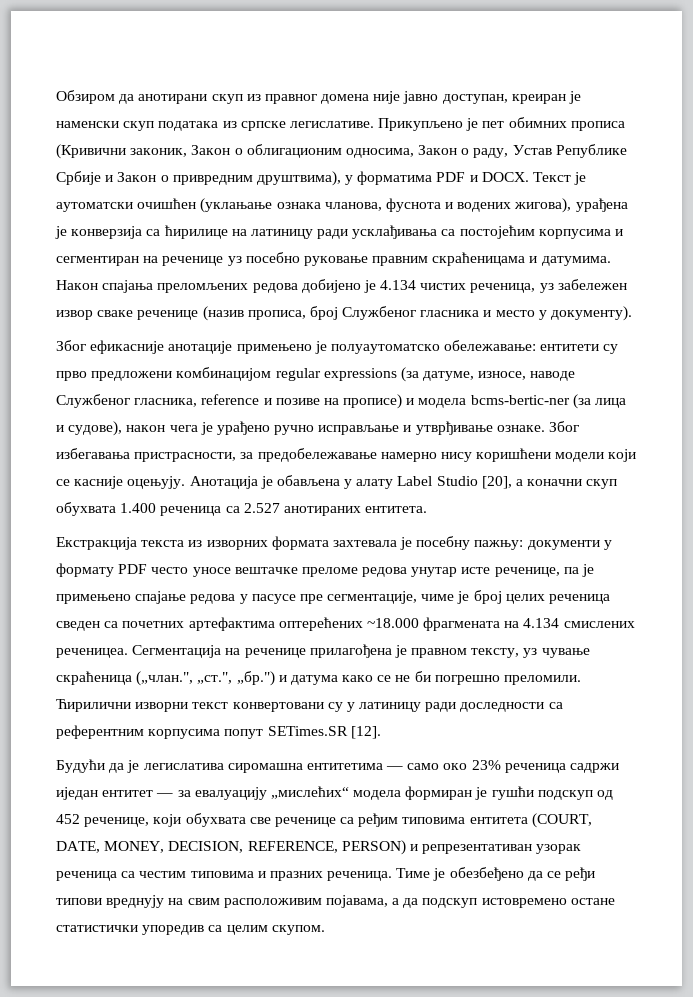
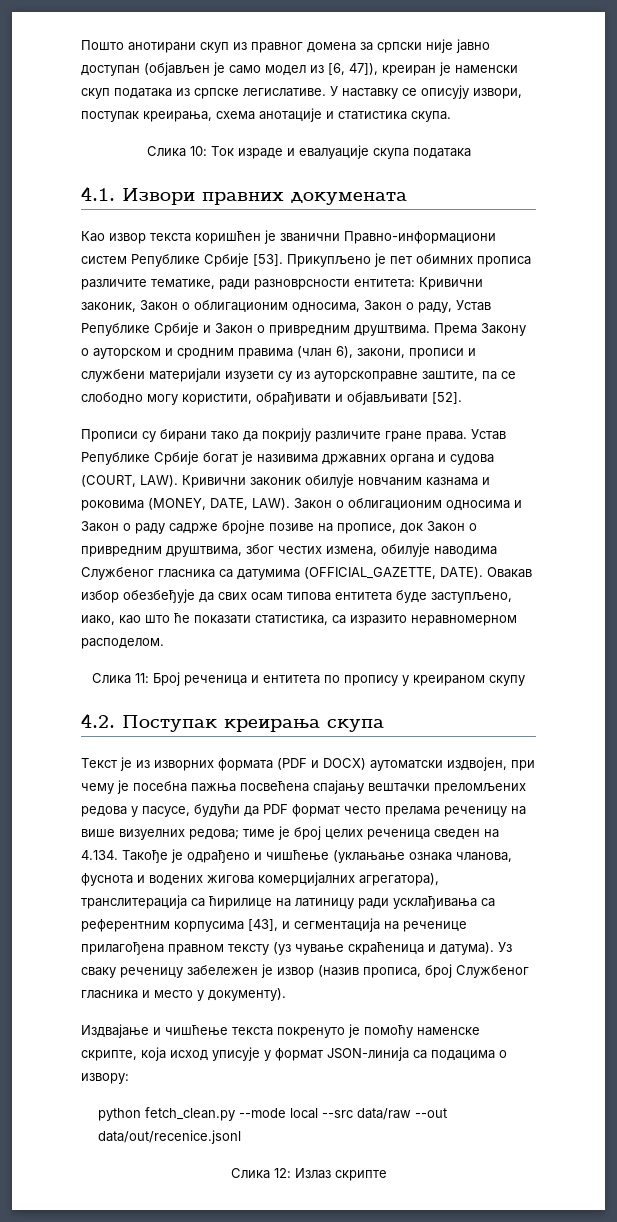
[56,90,135,104] Обзиром да -> [81,40,124,50] Пошто
[373,91,508,104] није јавно доступан, -> [360,39,490,53] [81,62,378,76] за српски није јавно доступан (објављен је само модел из [6, 47]),
(374, 124) none -> [330,85,522,99] [81,108,451,122] [146,145,471,159] [81,186,407,205] [81,230,496,244] [81,253,283,267] У наставку се описују извори, поступак креирања, схема анотације и статистика скупа. // Слика 10: Ток израде и евалуације скупа података // 4.1. Извори правних докумената // Као извор текста коришћен је званични Правно-информациони систем Републике Србије [53].
[56,144,126,159] (Кривични -> [81,277,483,290] различите тематике, ради разноврсности ентитета: Кривични
[256,171,587,186] [56,198,197,212] друштвима), у форматима PDF и DOCX. Текст је аутоматски очишћен -> [354,323,526,336] [81,346,476,359] [81,368,516,382] [81,391,462,405] [81,428,506,442] [81,451,494,465] [81,474,490,488] [81,498,522,511] [81,520,477,534] [81,543,497,557] [81,567,532,580] [81,589,512,603] [81,613,517,626] [81,638,164,649] [92,672,525,686] [81,713,384,732] [81,757,535,771] [81,780,526,794] [81,804,526,817] [81,826,499,840] [81,849,329,863] друштвима. Према Закону о ауторском и сродним правима (члан 6), закони, прописи и службени материјали изузети су из ауторскоправне заштите, па се слободно могу користити, обрађивати и објављивати [52]. // Прописи су бирани тако да покрију различите гране права. Устав Републике Србије богат је називима државних органа и судова (COURT, LAW). Кривични законик обилује новчаним казнама и роковима (MONEY, DATE, LAW). Закон о облигационим односима и Закон о раду садрже бројне позиве на прописе, док Закон о привредним друштвима, због честих измена, обилује наводима Службеног гласника са датумима (OFFICIAL_GAZETTE, DATE). Овакав избор обезбеђује да свих осам типова ентитета буде заступљено, иако, као што ће показати статистика, са изразито неравномерном расподелом. // Слика 11: Број реченица и ентитета по пропису у креираном скупу // 4.2. Поступак креирања скупа // Текст је из изворних формата (PDF и DOCX) аутоматски издвојен, при чему је посебна пажња посвећена спајању вештачки преломљених редова у пасусе, будући да PDF формат често прелама реченицу на више визуелних редова; тиме је број целих реченица сведен на 4.134. Такође је одрађено и чишћење
[514,198,628,213] [55,226,143,239] жигова), урађена је конверзија -> [207,872,439,886] [81,895,187,909] жигова комерцијалних агрегатора), транслитерација
[459,225,624,239] [56,252,611,266] [56,279,627,293] [56,310,199,320] постојећим корпусима и сегментиран на реченице уз посебно руковање правним скраћеницама и датумима. Након спајања преломљених редова добијено је 4.134 чистих реченица, уз забележен извор сваке реченице -> [81,918,467,932] [81,942,512,955] [81,964,314,978] референтним корпусима [43], и сегментација на реченице прилагођена правном тексту (уз чување скраћеница и датума). Уз сваку реченицу забележен је извор
[56,340,619,354] [56,367,576,382] [56,394,627,409] [56,421,580,436] [56,448,637,462] [56,475,618,489] [56,502,428,516] [56,536,612,550] [56,563,595,577] [56,590,611,604] [56,617,635,631] [56,644,590,658] [56,671,582,686] [56,699,563,712] [56,725,381,739] [56,759,620,773] [56,786,614,800] [56,813,592,828] [56,840,582,855] [56,867,596,881] [56,895,615,908] [56,925,325,935] Због ефикасније анотације примењено је полуаутоматско обележавање: ентитети су прво предложени комбинацијом regular expressions (за датуме, износе, наводе Службеног гласника, reference и позиве на прописе) и модела bcms-bertic-ner (за лица и судове), након чега је урађено ручно исправљање и утврђивање ознаке. Због избегавања пристрасности, за предобележавање намерно нису коришћени модели који се касније оцењују. Анотација је обављена у алату Label Studio [20], а коначни скуп обухвата 1.400 реченица са 2.527 анотираних ентитета. // Екстракција текста из изворних формата захтевала је посебну пажњу: документи у формату PDF често уносе вештачке преломе редова унутар исте реченице, па је примењено спајање редова у пасусе пре сегментације, чиме је број целих реченица сведен са почетних артефактима оптерећених ~18.000 фрагмената на 4.134 смислених реченицеа. Сегментација на реченице прилагођена је правном тексту, уз чување скраћеница („члан.", „ст.", „бр.") и датума како се не би погрешно преломили. Ћирилични изворни текст конвертовани су у латиницу ради доследности са референтним корпусима попут SETimes.SR [12]. // Будући да је легислатива сиромашна ентитетима — само око 23% реченица садржи иједан ентитет — за евалуацију „мислећих“ модела формиран је гушћи подскуп од 452 реченице, који обухвата све реченице са ређим типовима ентитета (COURT, DATE, MONEY, DECISION, REFERENCE, PERSON) и репрезентативан узорак реченица са честим типовима и празних реченица. Тиме је обезбеђено да се ређи типови вреднују на свим расположивим појавама, а да подскуп истовремено остане статистички упоредив са целим скупом. -> [81,1024,480,1038] [81,1047,507,1061] [81,1073,129,1084] [97,1107,447,1121] [97,1130,241,1144] [230,1168,387,1181] Издвајање и чишћење текста покренуто је помоћу наменске скрипте, која исход уписује у формат JSON-линија са подацима о извору: // python fetch_clean.py --mode local --src data/raw --out data/out/recenice.jsonl // Слика 12: Излаз скрипте

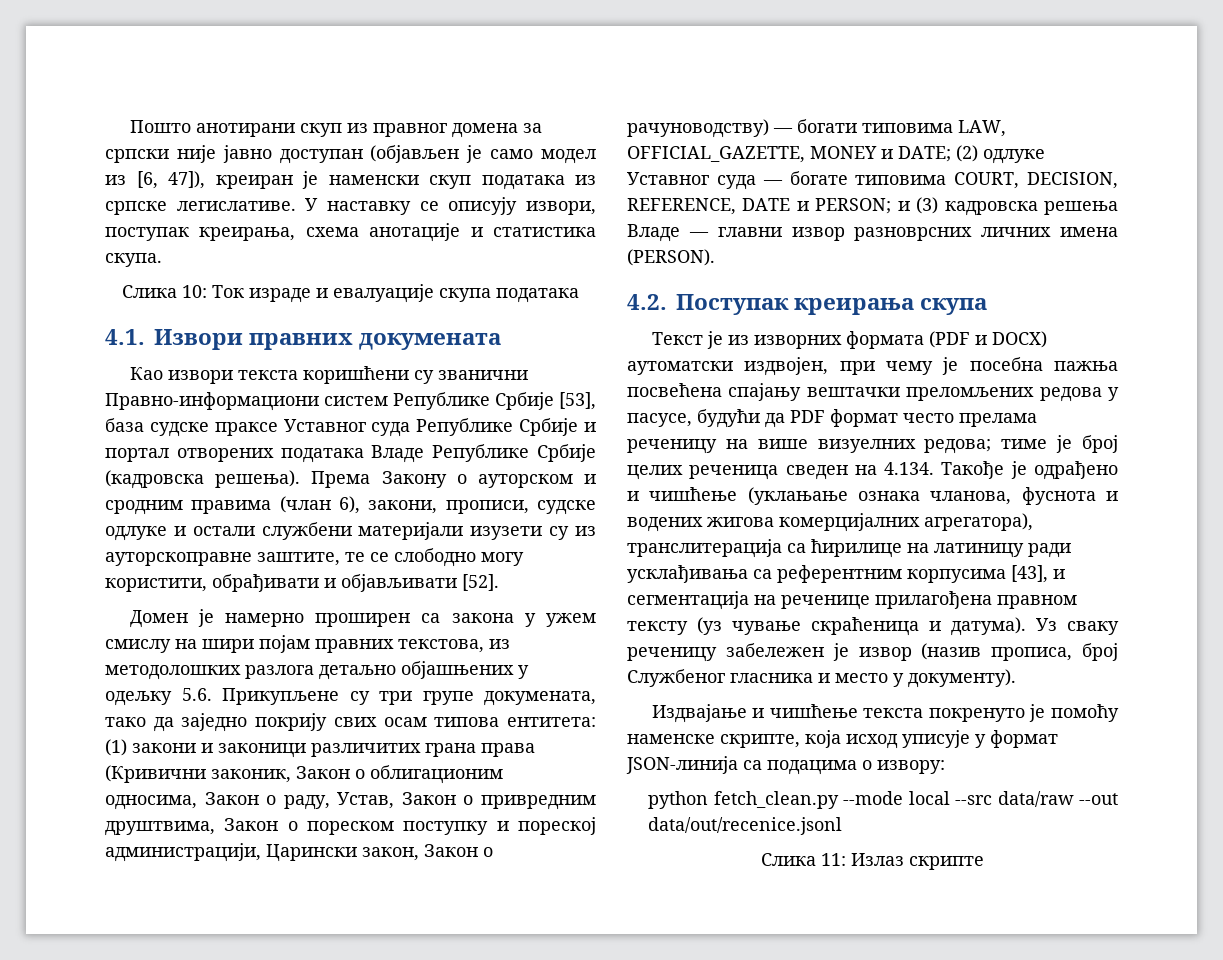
[109,230,276,244] извор текста коришћен је -> [167,366,434,384] извори текста коришћени су
[253,253,531,267] [81,277,483,290] [81,300,491,313] [81,322,430,336] [53]. Прикупљено је пет обимних прописа различите тематике, ради разноврсности ентитета: Кривични законик, Закон о облигационим односима, Закон о раду, Устав Републике Србије и Закон о привредним друштвима. -> [559,392,596,410] [105,418,596,437] [105,444,596,463] [105,470,301,489] [53], база судске праксе Уставног суда Републике Србије и портал отворених података Владе Републике Србије (кадровска решења).
[409,348,476,359] прописи и -> [445,500,596,515] [105,526,255,541] прописи, судске одлуке и остали
[482,371,497,380] па -> [345,552,365,562] те
[81,428,506,442] [81,451,494,465] [81,474,490,488] [81,498,522,511] [81,520,477,534] [81,543,497,557] [81,567,532,580] [81,589,512,603] [81,613,517,626] [81,638,164,649] [92,672,525,686] Прописи су бирани тако да покрију различите гране права. Устав Републике Србије богат је називима државних органа и судова (COURT, LAW). Кривични законик обилује новчаним казнама и роковима (MONEY, DATE, LAW). Закон о облигационим односима и Закон о раду садрже бројне позиве на прописе, док Закон о привредним друштвима, због честих измена, обилује наводима Службеног гласника са датумима (OFFICIAL_GAZETTE, DATE). Овакав избор обезбеђује да свих осам типова ентитета буде заступљено, иако, као што ће показати статистика, са изразито неравномерном расподелом. // Слика 11: Број реченица и ентитета по пропису у креираном скупу -> [129,609,596,628] [105,635,510,653] [105,661,529,680] [105,688,596,706] [105,713,596,732] [105,739,535,758] [105,765,503,784] [105,792,596,810] [105,817,596,836] [105,843,493,862] [627,119,1006,138] [627,145,1045,164] [627,171,1118,190] [627,197,1118,216] [627,224,1118,242] [627,249,715,266] Домен је намерно проширен са закона у ужем смислу на шири појам правних текстова, из методолошких разлога детаљно објашњених у одељку 5.6. Прикупљене су три групе докумената, тако да заједно покрију свих осам типова ентитета: (1) закони и законици различитих грана права (Кривични законик, Закон о облигационим односима, Закон о раду, Устав, Закон о привредним друштвима, Закон о пореском поступку и пореској администрацији, Царински закон, Закон о рачуноводству) — богати типовима LAW, OFFICIAL_GAZETTE, MONEY и DATE; (2) одлуке Уставног суда — богате типовима COURT, DECISION, REFERENCE, DATE и PERSON; и (3) кадровска решења Владе — главни извор разноврсних личних имена (PERSON).
[273,1168,291,1178] 12: -> [821,853,846,866] 11:

